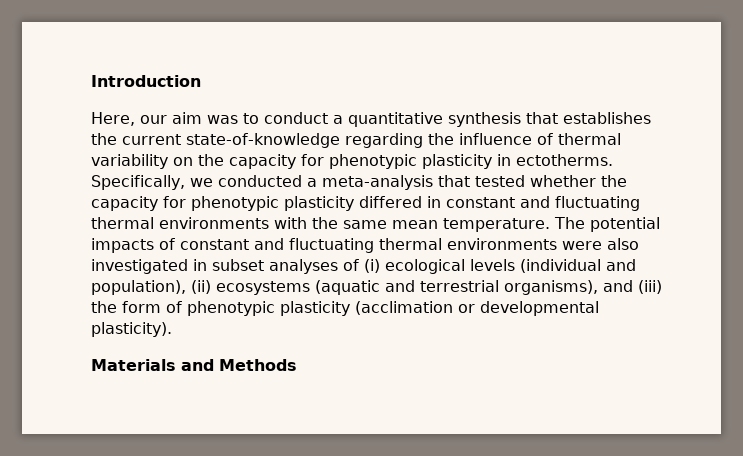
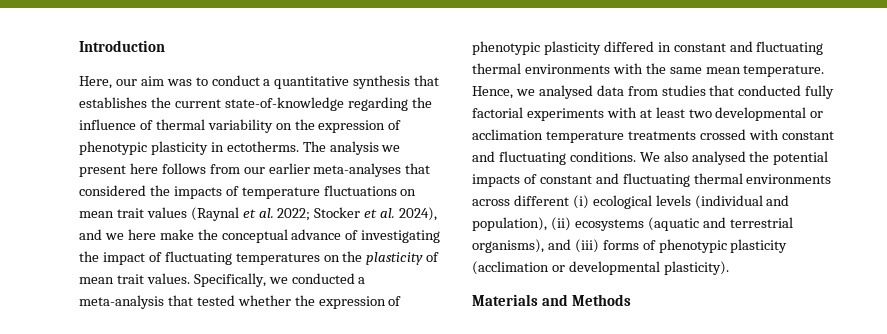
[229,154,324,169] capacity for -> [318,120,402,133] expression of
(613, 160) none -> [302,141,401,155] [79,163,431,177] [79,185,417,199] [79,207,438,221] [79,229,441,243] [79,251,440,265] [79,273,190,284] The analysis we present here follows from our earlier meta-analyses that considered the impacts of temperature fluctuations on mean trait values (Raynal et al. 2022; Stocker et al. 2024), and we here make the conceptual advance of investigating the impact of fluctuating temperatures on the plasticity of mean trait values.
[91,196,186,211] capacity for -> [318,296,402,309] expression of
[554,217,585,229] The -> [472,85,835,99] [472,107,824,121] [472,129,834,143] [472,151,770,165] Hence, we analysed data from studies that conducted fully factorial experiments with at least two developmental or acclimation temperature treatments crossed with constant and fluctuating conditions. We also analysed the
[562,238,639,250] [91,259,359,274] were also investigated in subset analyses of -> [472,195,569,206] across different
[91,301,161,313] the form -> [602,240,639,250] forms

